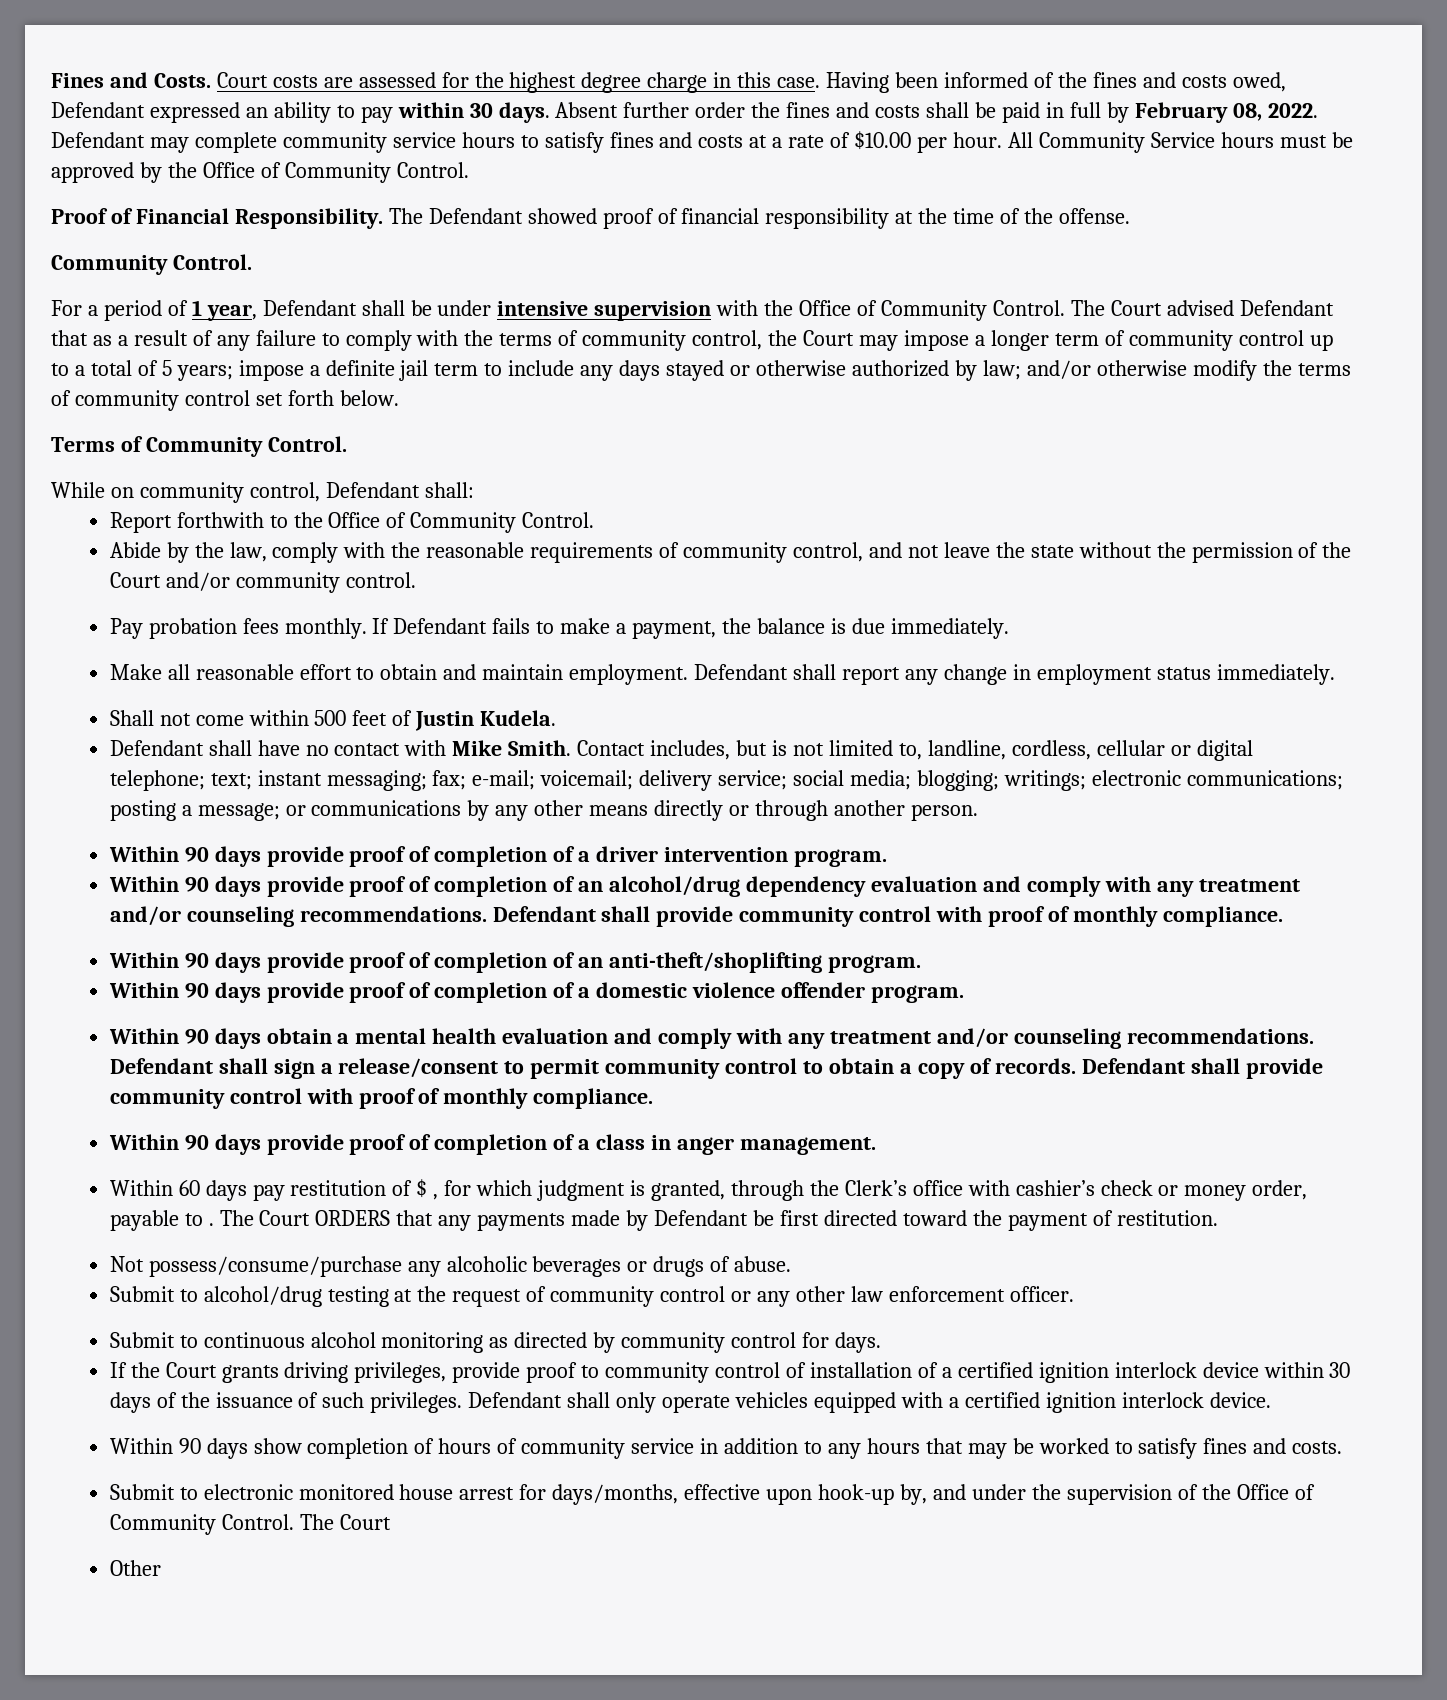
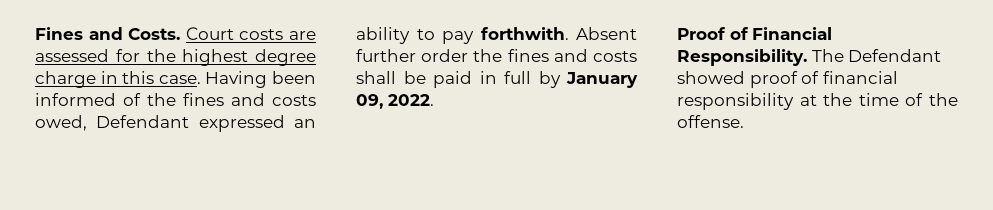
[397,102,550,123] within 30 days. -> [480,27,569,40] forthwith.
[1134,102,1262,123] February 08, -> [566,72,638,88] [356,94,383,109] January 09,
[51,131,1353,153] [51,162,469,183] Defendant may complete community service hours to satisfy fines and costs at a rate of $10.00 per hour. All Community Service hours must be approved by the Office of Community Control. -> (434, 100) none
[51,254,252,275] [51,300,1334,321] [51,330,1333,351] [51,360,1351,381] [51,390,399,411] [51,436,347,457] [51,482,474,503] [109,512,595,533] [109,542,1352,563] [109,572,416,593] [109,618,1009,639] [109,664,1335,685] [109,710,557,731] [109,740,1253,761] [109,770,1343,791] [109,800,978,821] [108,846,888,867] [108,876,1300,897] [109,906,1283,927] [108,952,922,973] [108,982,964,1003] [108,1028,1314,1049] [109,1058,1323,1079] [109,1088,654,1109] [108,1134,876,1155] [109,1179,1308,1201] [109,1210,1218,1231] [109,1256,792,1277] [109,1286,1074,1307] [109,1332,882,1353] [109,1362,1351,1383] [109,1392,1271,1413] [109,1438,1343,1459] [109,1484,1315,1505] [109,1514,391,1535] [109,1560,161,1576] // Community Control. // For a period of 1 year, Defendant shall be under intensive supervision with the Office of Community Control. The Court advised Defendant that as a result of any failure to comply with the terms of community control, the Court may impose a longer term of community control up to a total of 5 years; impose a definite jail term to include any days stayed or otherwise authorized by law; and/or otherwise modify the terms of community control set forth below. // Terms of Community Control. // While on community control, Defendant shall: // Report forthwith to the Office of Community Control. // Abide by the law, comply with the reasonable requirements of community control, and not leave the state without the permission of the Court and/or community control. // Pay probation fees monthly. If Defendant fails to make a payment, the balance is due immediately. // Make all reasonable effort to obtain and maintain employment. Defendant shall report any change in employment status immediately. // Shall not come within 500 feet of Justin Kudela. // Defendant shall have no contact with Mike Smith. Contact includes, but is not limited to, landline, cordless, cellular or digital telephone; text; instant messaging; fax; e-mail; voicemail; delivery service; social media; blogging; writings; electronic communications; posting a message; or communications by any other means directly or through another person. // Within 90 days provide proof of completion of a driver intervention program. // Within 90 days provide proof of completion of an alcohol/drug dependency evaluation and comply with any treatment and/or counseling recommendations. Defendant shall provide community control with proof of monthly compliance. // Within 90 days provide proof of completion of an anti-theft/shoplifting program. // Within 90 days provide proof of completion of a domestic violence offender program. // Within 90 days obtain a mental health evaluation and comply with any treatment and/or counseling recommendations. Defendant shall sign a release/consent to permit community control to obtain a copy of records. Defendant shall provide community control with proof of monthly compliance. // Within 90 days provide proof of completion of a class in anger management. // Within 60 days pay restitution of $ , for which judgment is granted, through the Clerk’s office with cashier’s check or money order, payable to . The Court ORDERS that any payments made by Defendant be first directed toward the payment of restitution. // Not possess/consume/purchase any alcoholic beverages or drugs of abuse. // Submit to alcohol/drug testing at the request of community control or any other law enforcement officer. // Submit to continuous alcohol monitoring as directed by community control for days. // If the Court grants driving privileges, provide proof to community control of installation of a certified ignition interlock device within 30 days of the issuance of such privileges. Defendant shall only operate vehicles equipped with a certified ignition interlock device. // Within 90 days show completion of hours of community service in addition to any hours that may be worked to satisfy fines and costs. // Submit to electronic monitored house arrest for days/months, effective upon hook-up by, and under the supervision of the Office of Community Control. The Court // Other -> (744, 121) none

